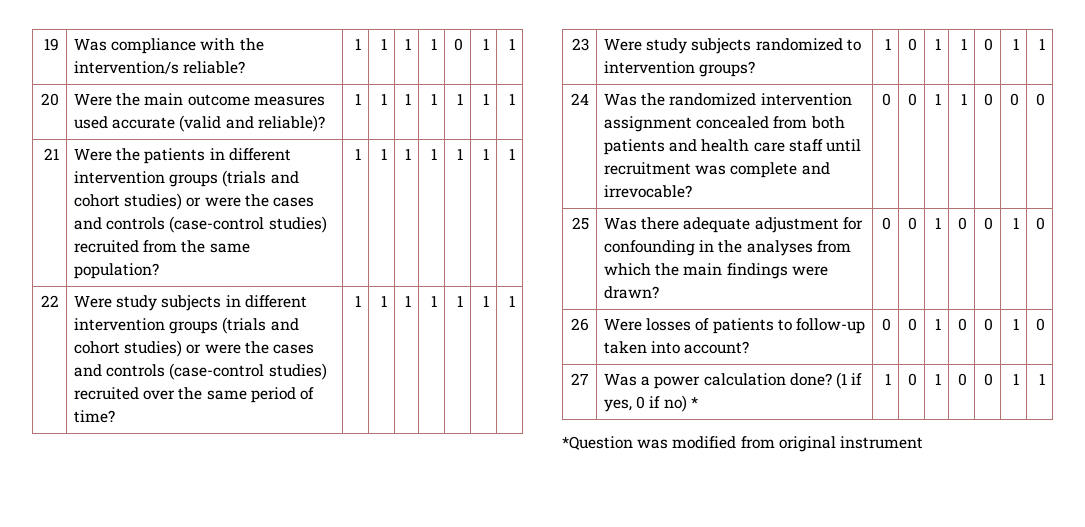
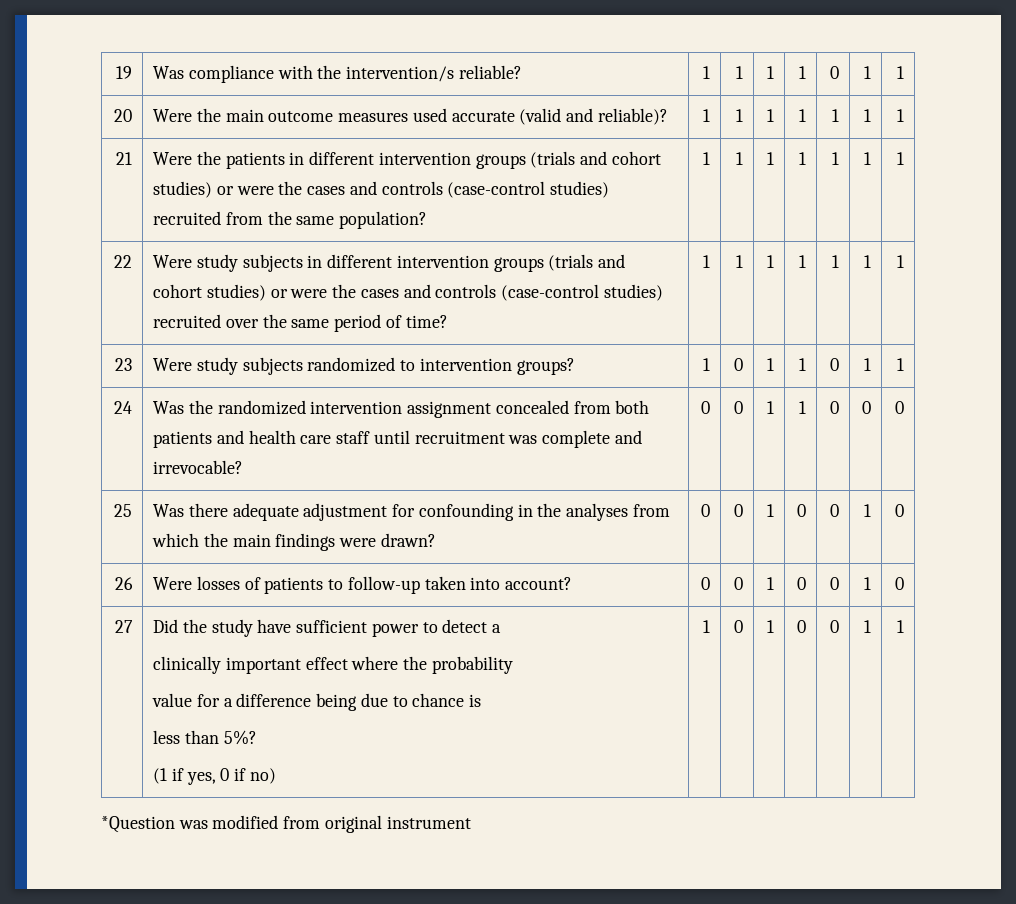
[603,373,832,389] Was a power calculation done? -> [153,619,501,637] [153,656,513,674] [152,693,481,711] [153,730,257,745] Did the study have sufficient power to detect a // clinically important effect where the probability // value for a difference being due to chance is // less than 5%? //
[690,396,698,408] * -> (276, 776) none

